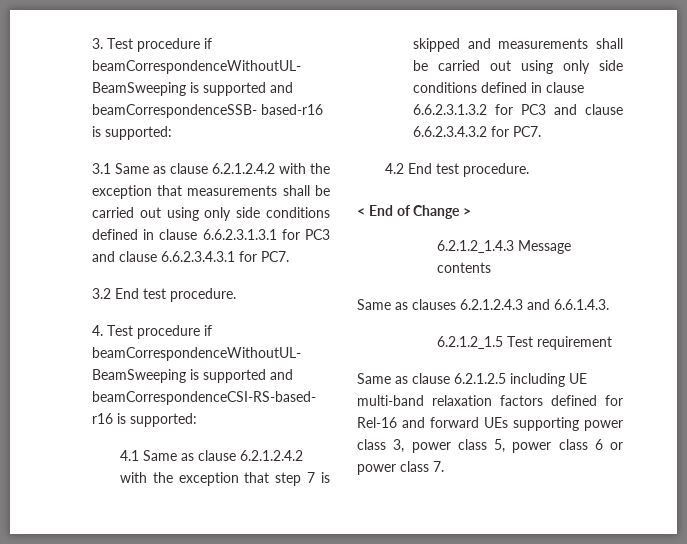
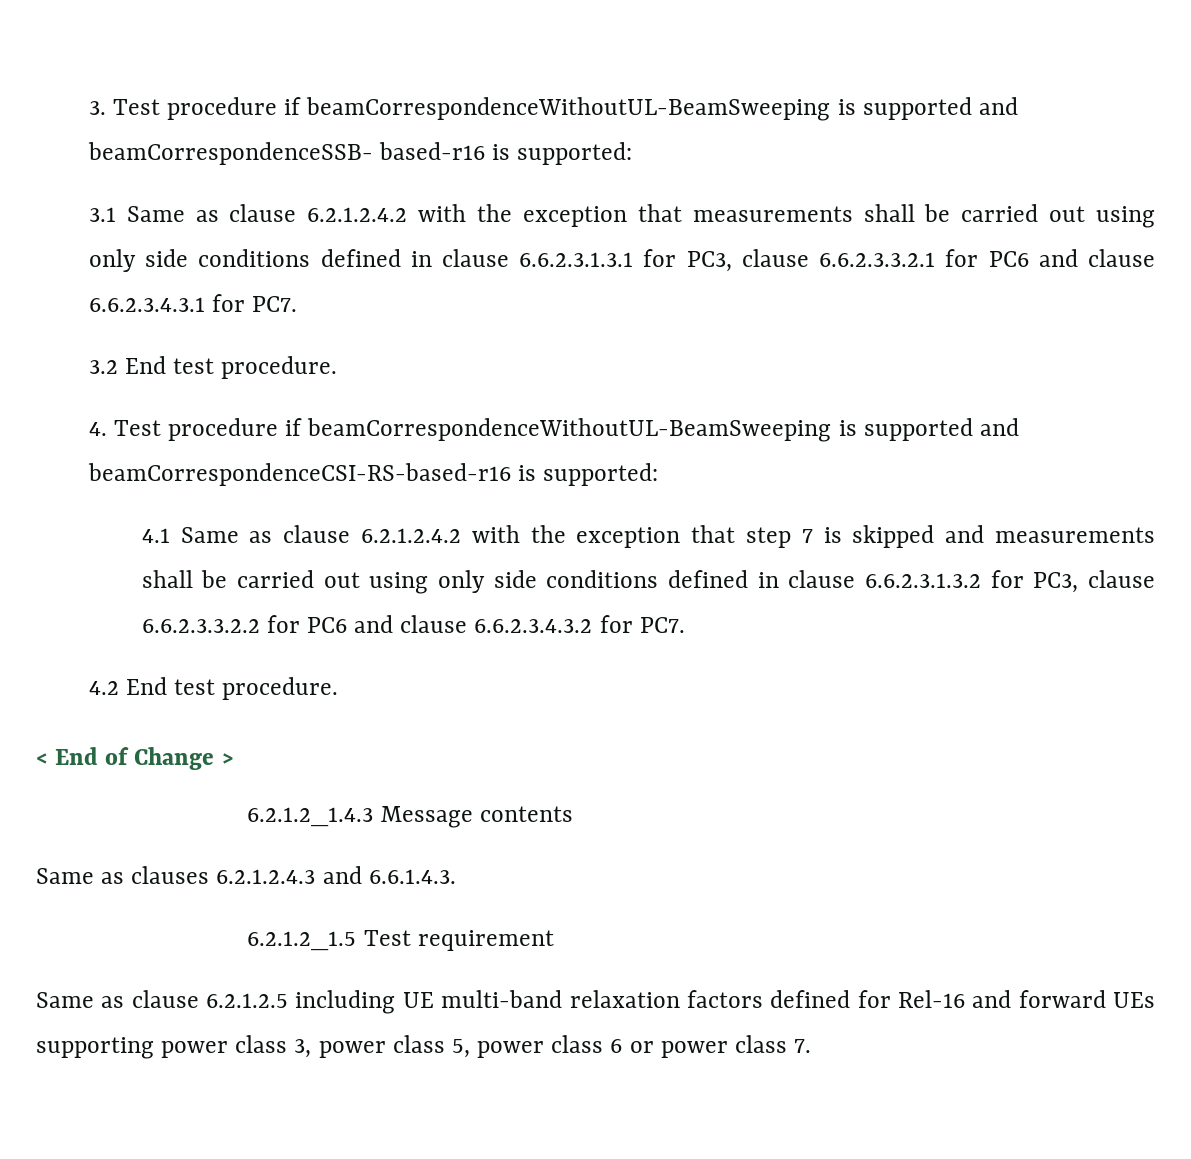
[305,229,330,240] PC3 -> [686,249,1029,272] PC3, clause 6.6.2.3.3.2.1 for PC6
[520,104,546,115] PC3 -> [1033,570,1155,593] [141,615,348,633] PC3, clause 6.6.2.3.3.2.2 for PC6

